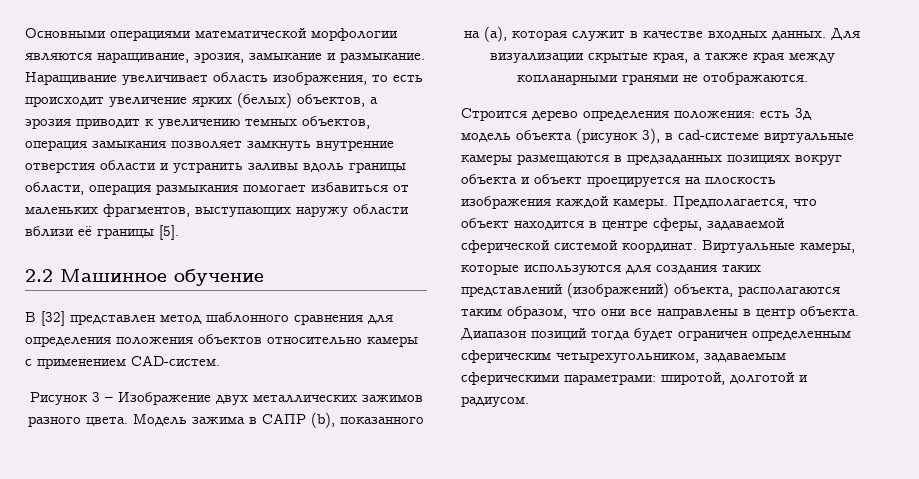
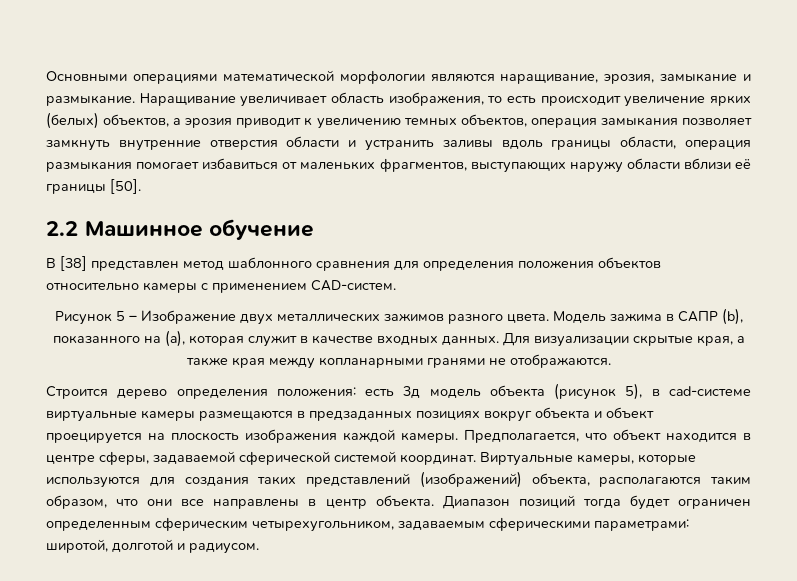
[159,225,179,240] [5]. -> [110,179,141,194] [50].
[41,311,65,326] [32] -> [60,256,87,271] [38]
[91,392,100,402] 3 -> [115,311,125,321] 5
[642,128,660,144] 3), -> [625,383,643,400] 5),

